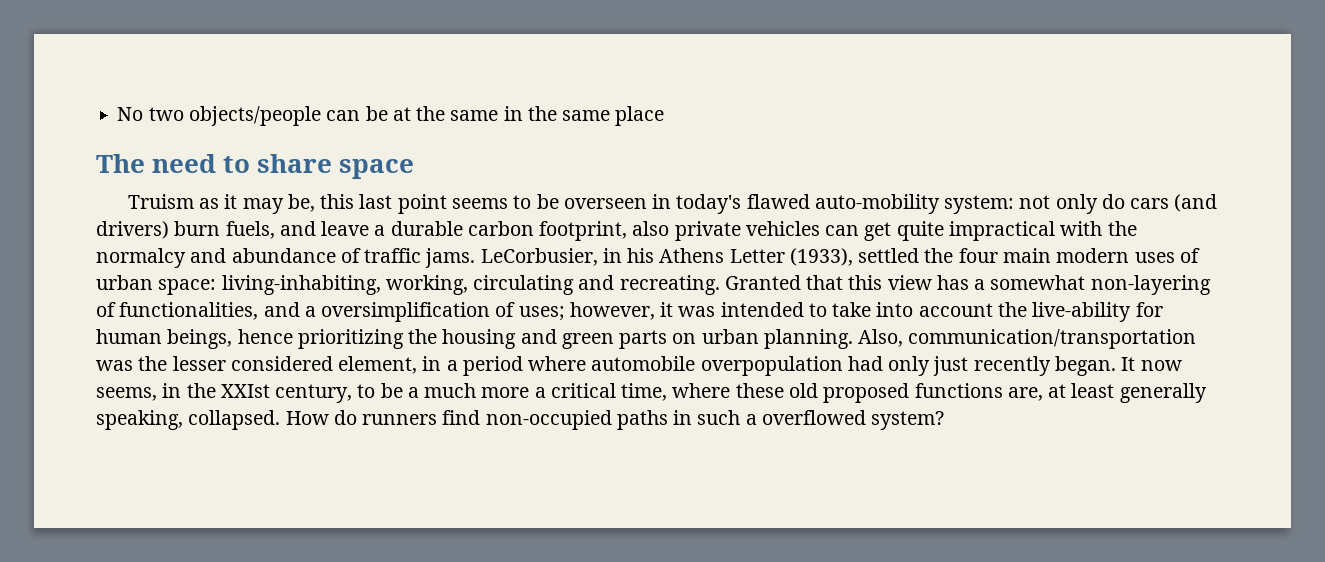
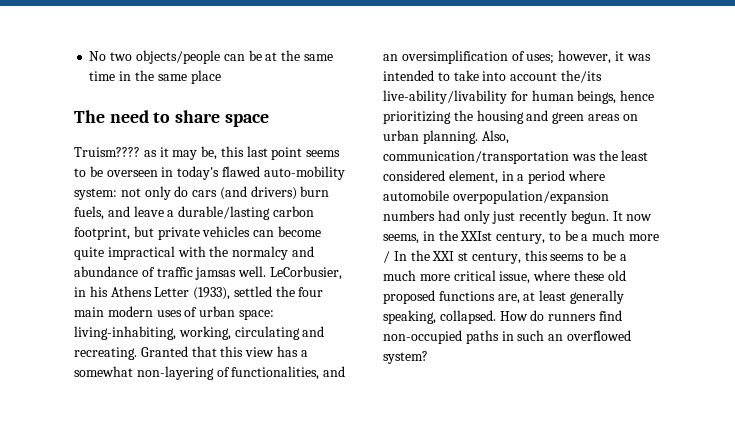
(499, 115) none -> [89,71,116,81] time
[127,194,194,209] Truism -> [74,147,140,157] Truism????
[390,221,463,236] durable -> [178,206,271,220] durable/lasting
[632,221,670,236] also -> [133,226,154,237] but
[864,222,892,241] get -> [277,226,321,237] become
[425,248,476,268] jams. -> [195,266,267,280] jamsas well.
[304,306,316,317] a -> [383,54,398,61] an
[997,302,1132,322] the live-ability -> [560,70,602,83] [383,90,507,104] the/its live-ability/livability
[619,330,668,349] parts -> [587,114,620,121] areas
[172,356,226,371] lesser -> [621,150,649,161] least
[700,356,843,376] overpopulation -> [452,190,609,204] [383,210,435,221] overpopulation/expansion numbers
[1054,356,1116,376] began. -> [570,210,609,224] begun.
[534,383,668,401] a critical time, -> [383,250,627,264] [383,270,531,284] / In the XXI st century, this seems to be a much more critical issue,
[745,414,757,425] a -> [548,334,564,341] an

